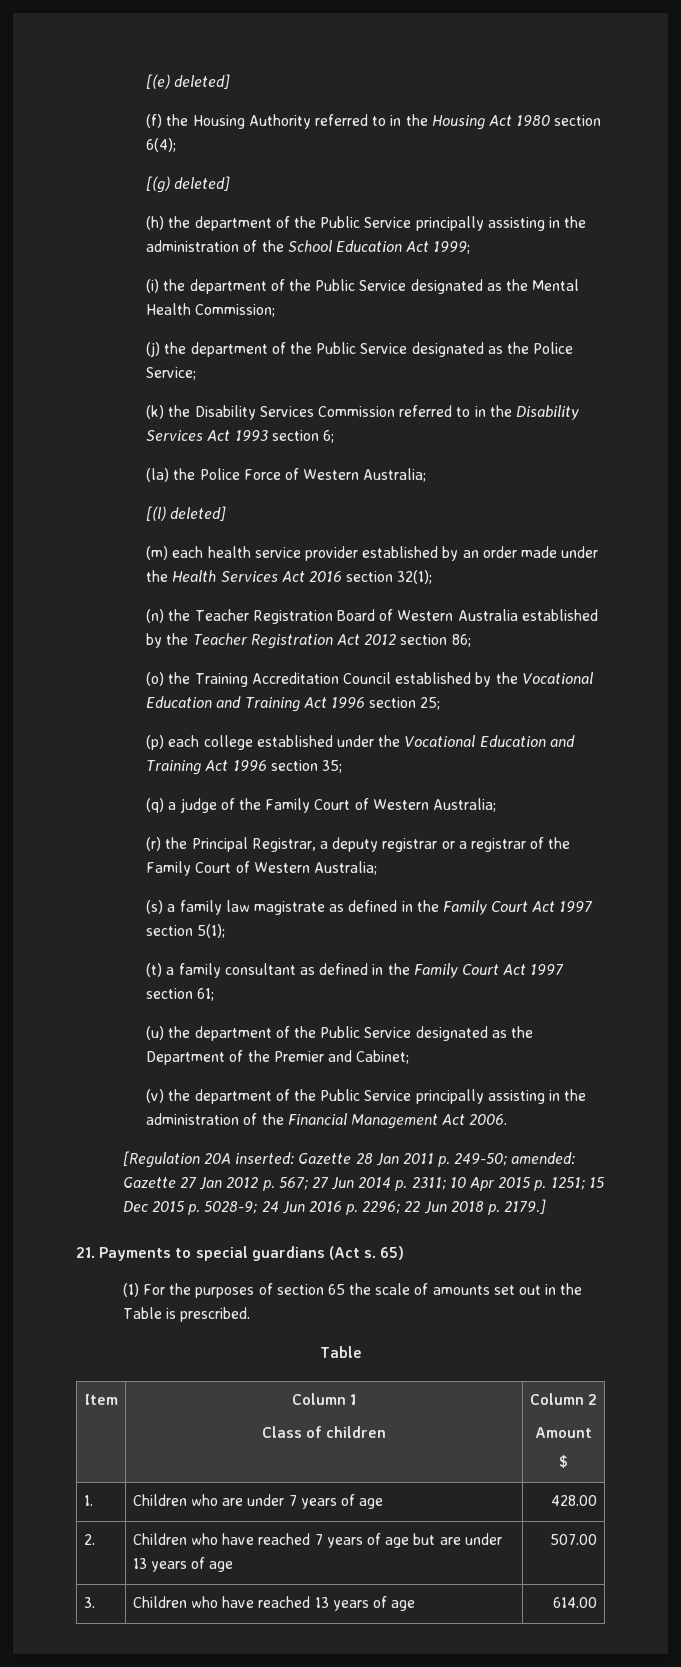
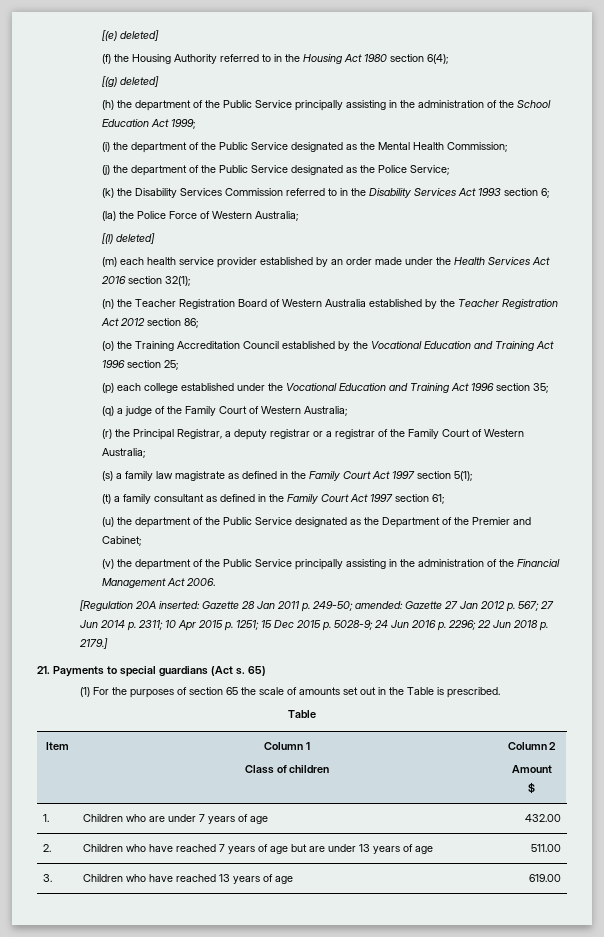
[551,1495,598,1506] 428.00 -> [524,814,561,822] 432.00
[550,1534,598,1545] 507.00 -> [530,844,561,852] 511.00
[553,1597,598,1608] 614.00 -> [528,874,561,882] 619.00

